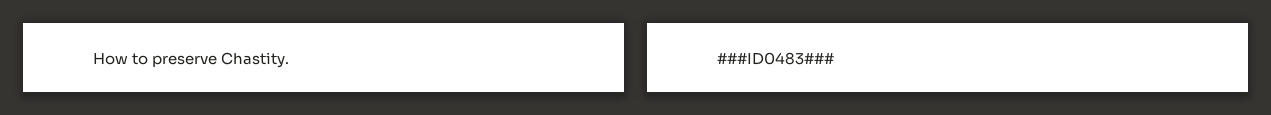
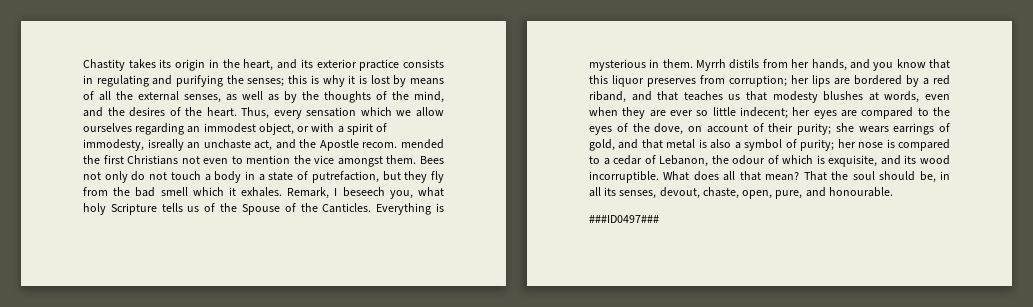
[93,52,290,68] [717,52,834,65] How to preserve Chastity. // ###ID0483### -> [83,59,444,71] [83,75,444,87] [83,91,444,103] [83,107,444,119] [83,123,388,135] [83,139,444,151] [83,155,444,167] [83,171,445,183] [83,187,444,199] [83,203,444,215] [589,59,950,71] [589,75,950,87] [589,91,950,103] [589,107,950,119] [589,123,950,135] [589,139,950,151] [589,155,950,167] [589,171,950,183] [589,187,893,199] [589,215,659,223] Chastity takes its origin in the heart, and its exterior practice consists in regulating and purifying the senses; this is why it is lost by means of all the external senses, as well as by the thoughts of the mind, and the desires of the heart. Thus, every sensation which we allow ourselves regarding an immodest object, or with a spirit of immodesty, isreally an unchaste act, and the Apostle recom. mended the first Christians not even to mention the vice amongst them. Bees not only do not touch a body in a state of putrefaction, but they fly from the bad smell which it exhales. Remark, I beseech you, what holy Scripture tells us of the Spouse of the Canticles. Everything is mysterious in them. Myrrh distils from her hands, and you know that this liquor preserves from corruption; her lips are bordered by a red riband, and that teaches us that modesty blushes at words, even when they are ever so little indecent; her eyes are compared to the eyes of the dove, on account of their purity; she wears earrings of gold, and that metal is also a symbol of purity; her nose is compared to a cedar of Lebanon, the odour of which is exquisite, and its wood incorruptible. What does all that mean? That the soul should be, in all its senses, devout, chaste, open, pure, and honourable. // ###ID0497###

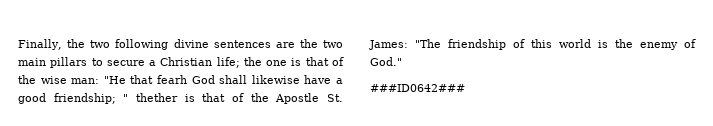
[83,59,444,71] [83,75,444,87] [83,91,444,103] [83,107,444,119] [83,123,388,135] [83,139,444,151] [83,155,444,167] [83,171,445,183] [83,187,444,199] [83,203,444,215] [589,59,950,71] [589,75,950,87] [589,91,950,103] [589,107,950,119] [589,123,950,135] [589,139,950,151] [589,155,950,167] [589,171,950,183] [589,187,893,199] [589,215,659,223] Chastity takes its origin in the heart, and its exterior practice consists in regulating and purifying the senses; this is why it is lost by means of all the external senses, as well as by the thoughts of the mind, and the desires of the heart. Thus, every sensation which we allow ourselves regarding an immodest object, or with a spirit of immodesty, isreally an unchaste act, and the Apostle recom. mended the first Christians not even to mention the vice amongst them. Bees not only do not touch a body in a state of putrefaction, but they fly from the bad smell which it exhales. Remark, I beseech you, what holy Scripture tells us of the Spouse of the Canticles. Everything is mysterious in them. Myrrh distils from her hands, and you know that this liquor preserves from corruption; her lips are bordered by a red riband, and that teaches us that modesty blushes at words, even when they are ever so little indecent; her eyes are compared to the eyes of the dove, on account of their purity; she wears earrings of gold, and that metal is also a symbol of purity; her nose is compared to a cedar of Lebanon, the odour of which is exquisite, and its wood incorruptible. What does all that mean? That the soul should be, in all its senses, devout, chaste, open, pure, and honourable. // ###ID0497### -> [18,39,343,50] [18,57,344,68] [18,75,343,84] [18,93,343,104] [369,39,696,50] [370,57,402,66] [370,84,465,92] Finally, the two following divine sentences are the two main pillars to secure a Christian life; the one is that of the wise man: "He that fearh God shall likewise have a good friendship; " thether is that of the Apostle St. James: "The friendship of this world is the enemy of God." // ###ID0642###

